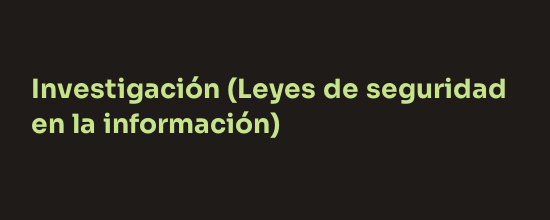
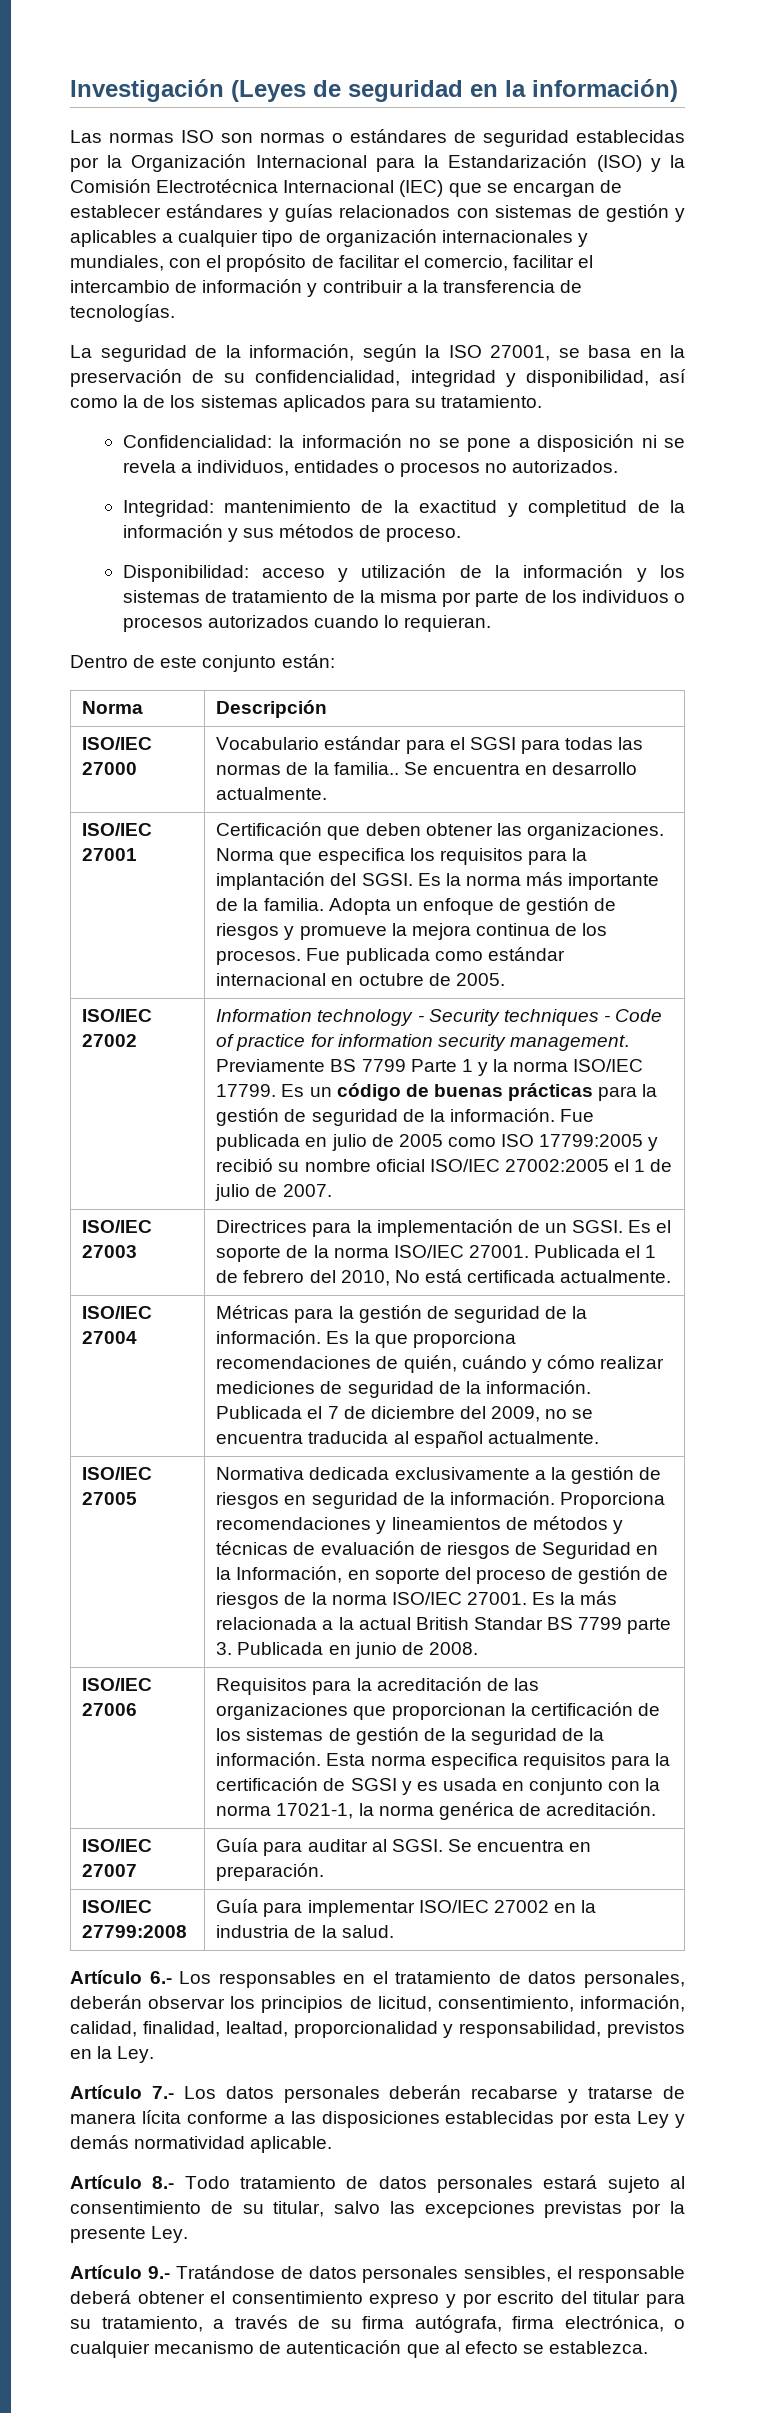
(281, 124) none -> [70,129,685,147] [70,154,685,172] [70,179,622,197] [70,204,686,222] [70,229,588,247] [70,254,594,272] [70,279,583,297] [70,304,175,322] [70,344,685,362] [70,369,686,387] [70,395,543,412] [122,434,685,452] [122,460,619,477] [122,500,685,517] [122,524,462,542] [122,564,685,582] [122,590,685,607] [122,615,492,632] [70,654,335,672] [82,701,144,714] [216,700,328,718] [82,737,153,750] [82,762,138,775] [216,736,644,754] [216,762,638,775] [216,787,328,800] [82,823,153,836] [82,848,138,861] [216,822,664,840] [216,848,588,865] [216,872,660,890] [216,897,617,915] [216,923,608,940] [216,947,565,965] [216,973,505,986] [82,1009,153,1022] [82,1034,138,1047] [216,1009,663,1026] [216,1034,629,1051] [216,1059,644,1076] [216,1083,658,1101] [216,1108,595,1126] [216,1134,659,1151] [216,1158,673,1172] [215,1184,332,1201] [82,1220,153,1233] [82,1245,138,1258] [216,1219,672,1237] [216,1245,657,1262] [216,1269,672,1286] [82,1306,153,1319] [82,1331,138,1344] [216,1305,588,1323] [216,1330,516,1348] [216,1355,665,1373] [216,1380,591,1398] [216,1406,594,1422] [216,1430,599,1448] [82,1467,153,1480] [82,1492,138,1505] [216,1466,662,1484] [216,1491,666,1509] [216,1516,623,1534] [216,1541,659,1559] [216,1566,669,1584] [216,1591,618,1609] [216,1617,672,1634] [216,1642,478,1659] [82,1678,153,1691] [82,1703,138,1716] [216,1677,539,1695] [216,1702,660,1720] [216,1727,605,1745] [216,1752,671,1770] [216,1777,661,1795] [216,1802,657,1820] [82,1839,153,1852] [82,1864,138,1877] [216,1838,592,1856] [216,1863,325,1881] [82,1900,153,1913] [82,1925,188,1938] [216,1899,597,1917] [216,1925,394,1938] [70,1970,685,1988] [70,1995,686,2013] [70,2021,685,2038] [70,2046,155,2063] [70,2085,686,2103] [70,2110,685,2128] [70,2135,333,2153] [70,2175,685,2193] [70,2201,685,2218] [70,2226,189,2243] [70,2265,685,2283] [70,2290,686,2308] [70,2315,685,2333] [70,2340,649,2358] // Las normas ISO son normas o estándares de seguridad establecidas por la Organización Internacional para la Estandarización (ISO) y la Comisión Electrotécnica Internacional (IEC) que se encargan de establecer estándares y guías relacionados con sistemas de gestión y aplicables a cualquier tipo de organización internacionales y mundiales, con el propósito de facilitar el comercio, facilitar el intercambio de información y contribuir a la transferencia de tecnologías. // La seguridad de la información, según la ISO 27001, se basa en la preservación de su confidencialidad, integridad y disponibilidad, así como la de los sistemas aplicados para su tratamiento. // Confidencialidad: la información no se pone a disposición ni se revela a individuos, entidades o procesos no autorizados. // Integridad: mantenimiento de la exactitud y completitud de la información y sus métodos de proceso. // Disponibilidad: acceso y utilización de la información y los sistemas de tratamiento de la misma por parte de los individuos o procesos autorizados cuando lo requieran. // Dentro de este conjunto están: // Norma | Descripción // ISO/IEC 27000 | Vocabulario estándar para el SGSI para todas las normas de la familia.. Se encuentra en desarrollo actualmente. // ISO/IEC 27001 | Certificación que deben obtener las organizaciones. Norma que especifica los requisitos para la implantación del SGSI. Es la norma más importante de la familia. Adopta un enfoque de gestión de riesgos y promueve la mejora continua de los procesos. Fue publicada como estándar internacional en octubre de 2005. // ISO/IEC 27002 | Information technology - Security techniques - Code of practice for information security management. Previamente BS 7799 Parte 1 y la norma ISO/IEC 17799. Es un código de buenas prácticas para la gestión de seguridad de la información. Fue publicada en julio de 2005 como ISO 17799:2005 y recibió su nombre oficial ISO/IEC 27002:2005 el 1 de julio de 2007. // ISO/IEC 27003 | Directrices para la implementación de un SGSI. Es el soporte de la norma ISO/IEC 27001. Publicada el 1 de febrero del 2010, No está certificada actualmente. // ISO/IEC 27004 | Métricas para la gestión de seguridad de la información. Es la que proporciona recomendaciones de quién, cuándo y cómo realizar mediciones de seguridad de la información. Publicada el 7 de diciembre del 2009, no se encuentra traducida al español actualmente. // ISO/IEC 27005 | Normativa dedicada exclusivamente a la gestión de riesgos en seguridad de la información. Proporciona recomendaciones y lineamientos de métodos y técnicas de evaluación de riesgos de Seguridad en la Información, en soporte del proceso de gestión de riesgos de la norma ISO/IEC 27001. Es la más relacionada a la actual British Standar BS 7799 parte 3. Publicada en junio de 2008. // ISO/IEC 27006 | Requisitos para la acreditación de las organizaciones que proporcionan la certificación de los sistemas de gestión de la seguridad de la información. Esta norma especifica requisitos para la certificación de SGSI y es usada en conjunto con la norma 17021-1, la norma genérica de acreditación. // ISO/IEC 27007 | Guía para auditar al SGSI. Se encuentra en preparación. // ISO/IEC 27799:2008 | Guía para implementar ISO/IEC 27002 en la industria de la salud. // Artículo 6.- Los responsables en el tratamiento de datos personales, deberán observar los principios de licitud, consentimiento, información, calidad, finalidad, lealtad, proporcionalidad y responsabilidad, previstos en la Ley. // Artículo 7.- Los datos personales deberán recabarse y tratarse de manera lícita conforme a las disposiciones establecidas por esta Ley y demás normatividad aplicable. // Artículo 8.- Todo tratamiento de datos personales estará sujeto al consentimiento de su titular, salvo las excepciones previstas por la presente Ley. // Artículo 9.- Tratándose de datos personales sensibles, el responsable deberá obtener el consentimiento expreso y por escrito del titular para su tratamiento, a través de su firma autógrafa, firma electrónica, o cualquier mecanismo de autenticación que al efecto se establezca.

